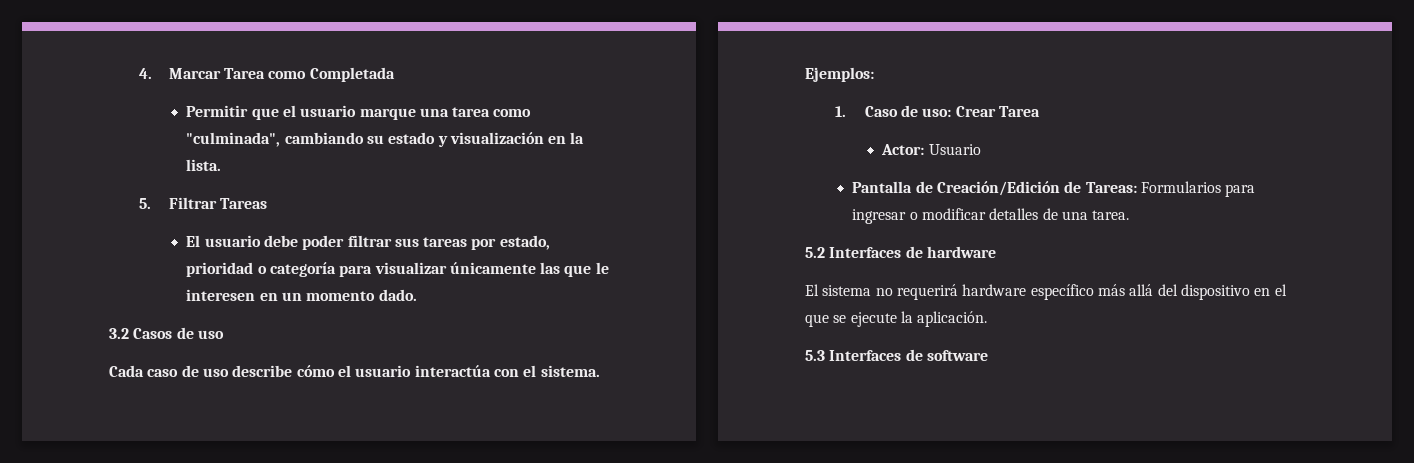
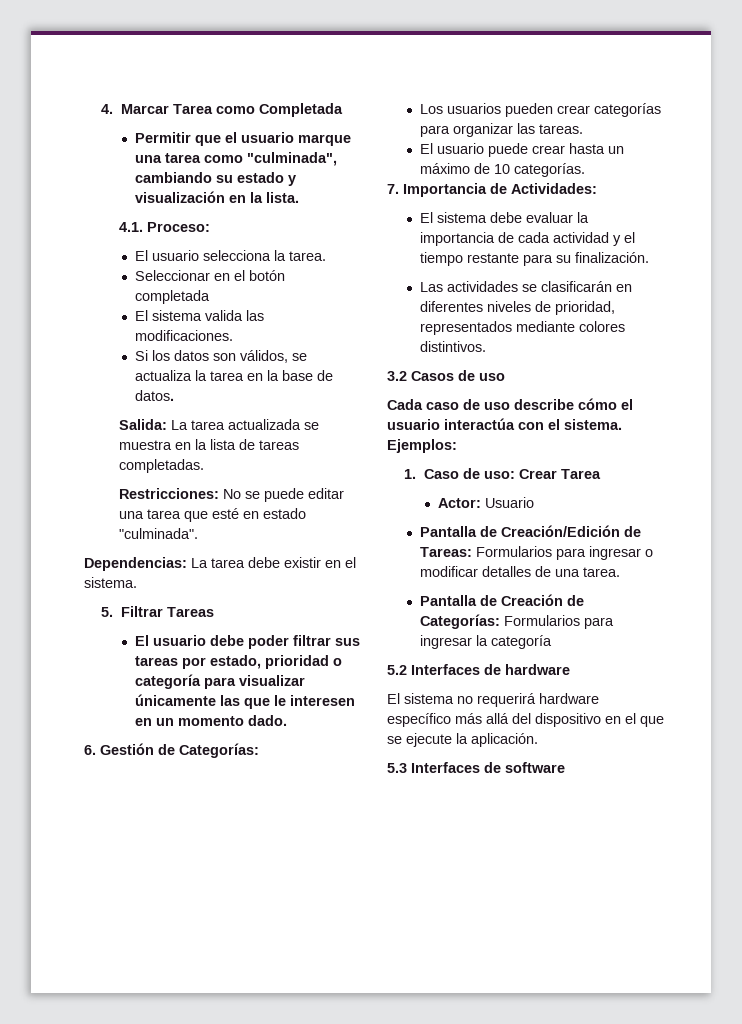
(222, 165) none -> [118,222,210,232] [134,250,326,261] [134,270,285,281] [134,290,210,304] [134,310,264,321] [134,330,233,341] [134,350,307,363] [134,370,333,381] [134,390,174,401] [118,419,319,430] [118,439,299,450] [118,459,204,473] [118,488,344,502] [118,508,306,522] [118,528,198,539] [84,557,356,571] [84,577,137,588] // 4.1. Proceso: // El usuario selecciona la tarea. // Seleccionar en el botón completada // El sistema valida las modificaciones. // Si los datos son válidos, se actualiza la tarea en la base de datos. // Salida: La tarea actualizada se muestra en la lista de tareas completadas. // Restricciones: No se puede editar una tarea que esté en estado "culminada". // Dependencias: La tarea debe existir en el sistema.
(417, 295) none -> [84,743,259,758] [420,103,662,117] [420,123,584,137] [420,143,625,157] [420,163,586,177] [387,183,597,197] [420,212,590,223] [420,232,636,246] [420,252,650,266] [420,281,633,292] [420,301,616,315] [420,321,626,335] [420,341,487,352] // 6. Gestión de Categorías: // Los usuarios pueden crear categorías para organizar las tareas. // El usuario puede crear hasta un máximo de 10 categorías. // 7. Importancia de Actividades: // El sistema debe evaluar la importancia de cada actividad y el tiempo restante para su finalización. // Las actividades se clasificarán en diferentes niveles de prioridad, representados mediante colores distintivos.
(1130, 215) none -> [420,594,585,606] [420,614,615,629] [420,635,553,649] // Pantalla de Creación de Categorías: Formularios para ingresar la categoría

